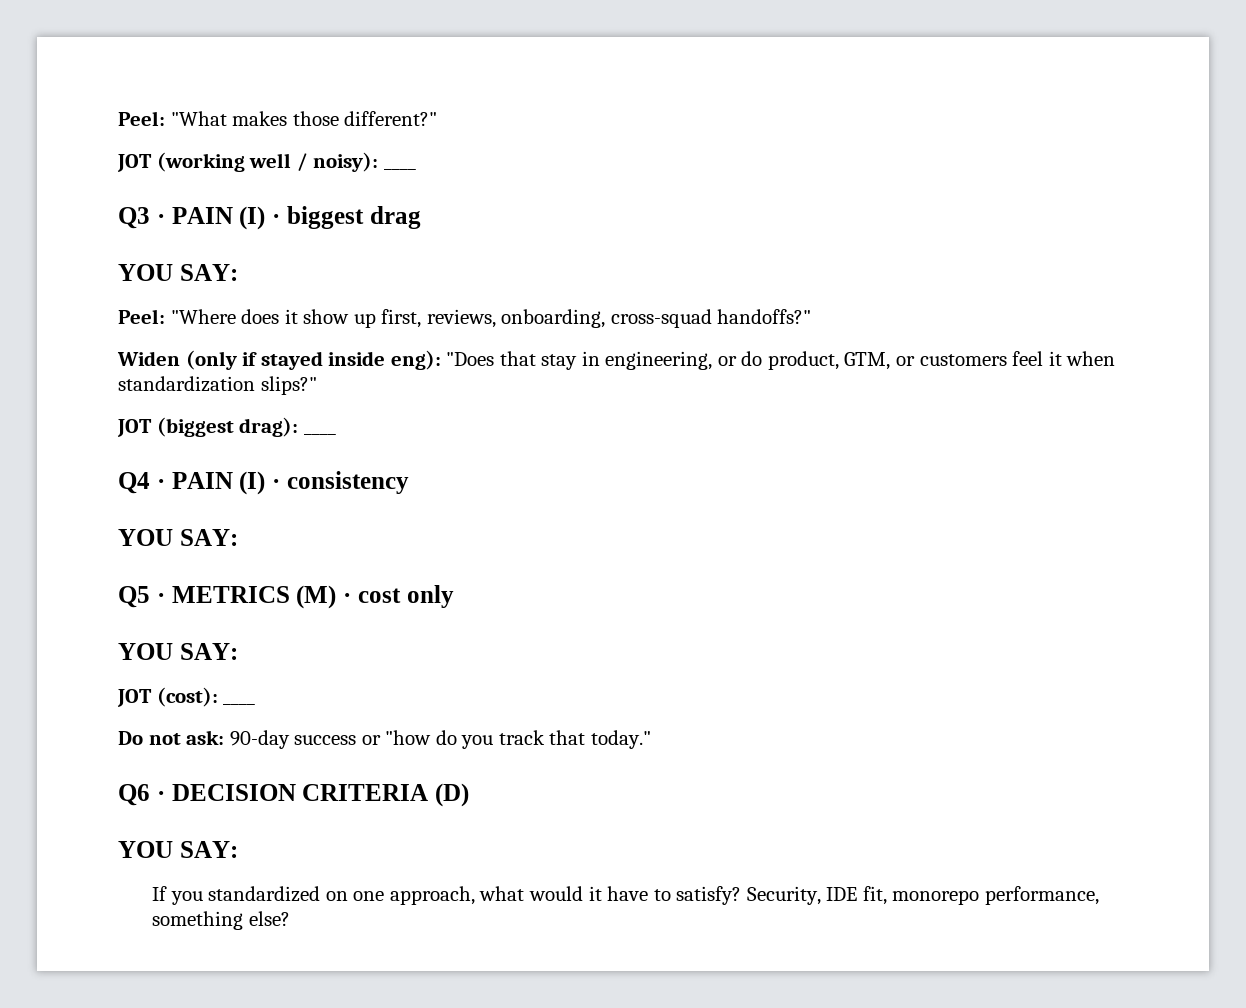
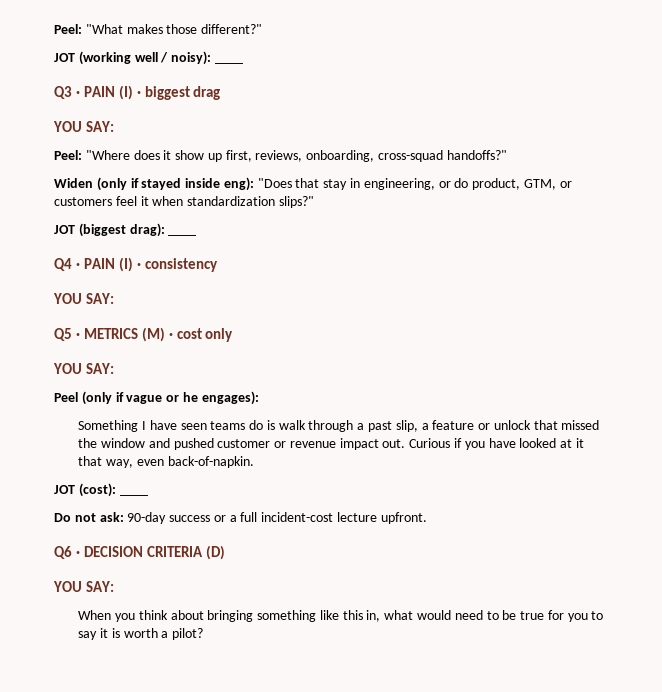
(238, 651) none -> [54,391,259,405] [78,420,600,432] [78,438,584,450] [78,456,254,468] // Peel (only if vague or he engages): // Something I have seen teams do is walk through a past slip, a feature or unlock that missed the window and pushed customer or revenue impact out. Curious if you have looked at it that way, even back-of-napkin.
[385,730,651,749] "how do you track that today." -> [229,512,427,524] a full incident-cost lecture upfront.
[152,886,1099,905] [152,911,290,930] If you standardized on one approach, what would it have to satisfy? Security, IDE fit, monorepo performance, something else? -> [78,610,604,622] [78,628,204,640] When you think about bringing something like this in, what would need to be true for you to say it is worth a pilot?

